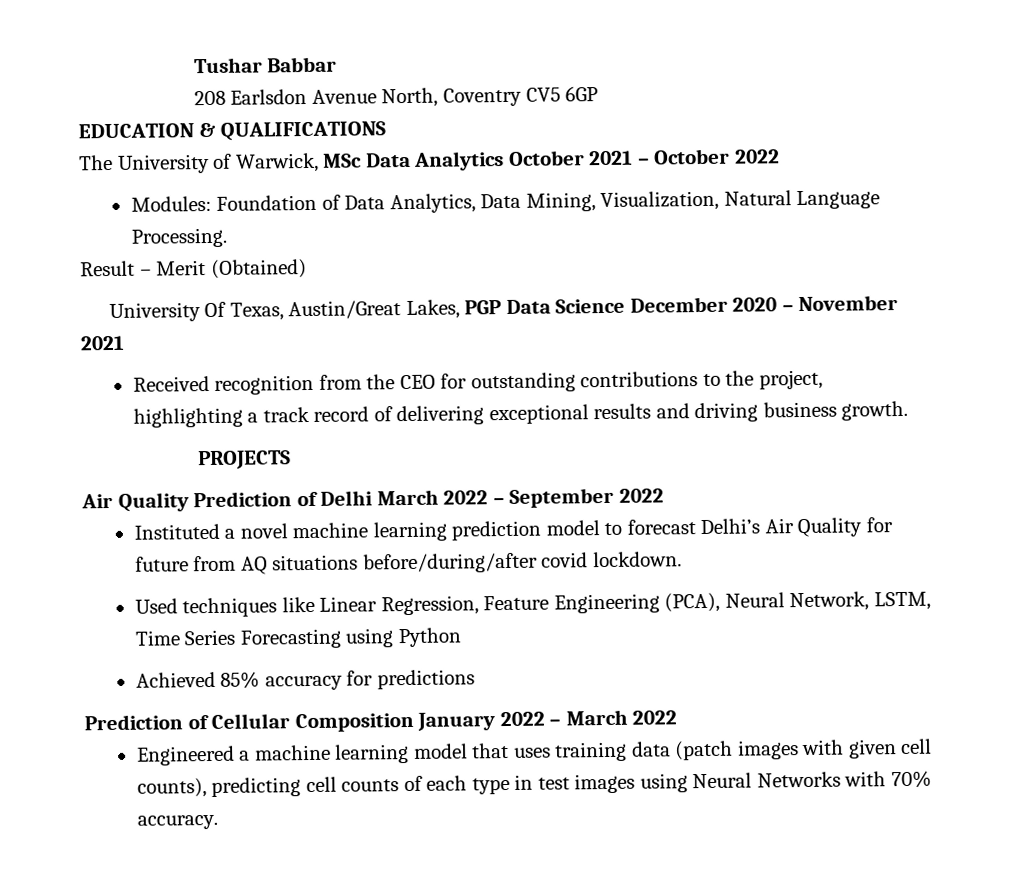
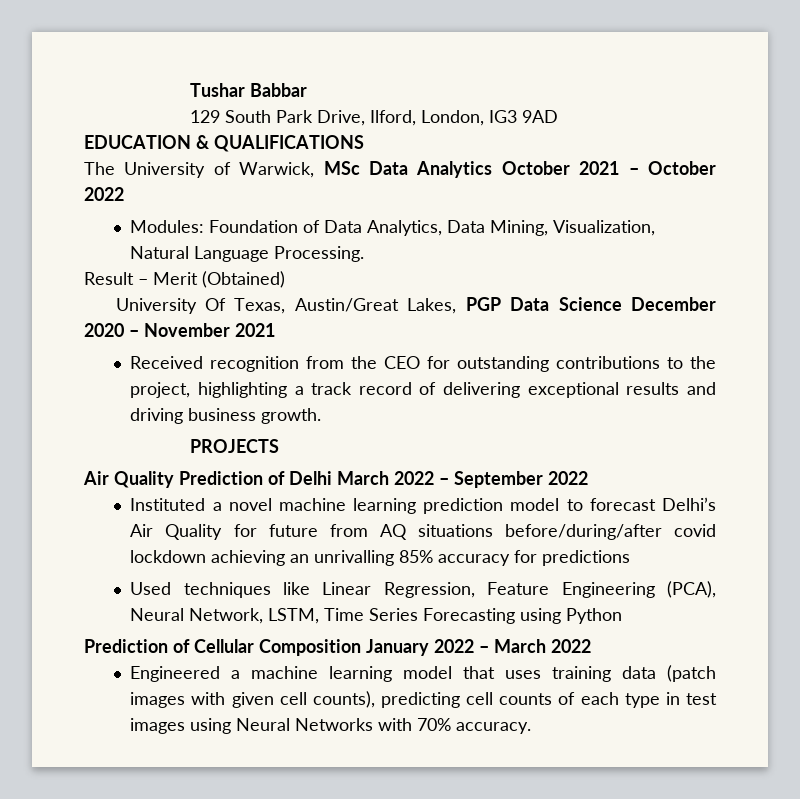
[193,86,599,108] 208 Earlsdon Avenue North, Coventry CV5 6GP -> [190,110,559,126] 129 South Park Drive, Ilford, London, IG3 9AD
[592,551,682,568] lockdown. -> [130,550,631,566] lockdown achieving an unrivalling 85% accuracy for predictions
[135,669,475,691] // Achieved 85% accuracy for predictions -> (623, 616) none

